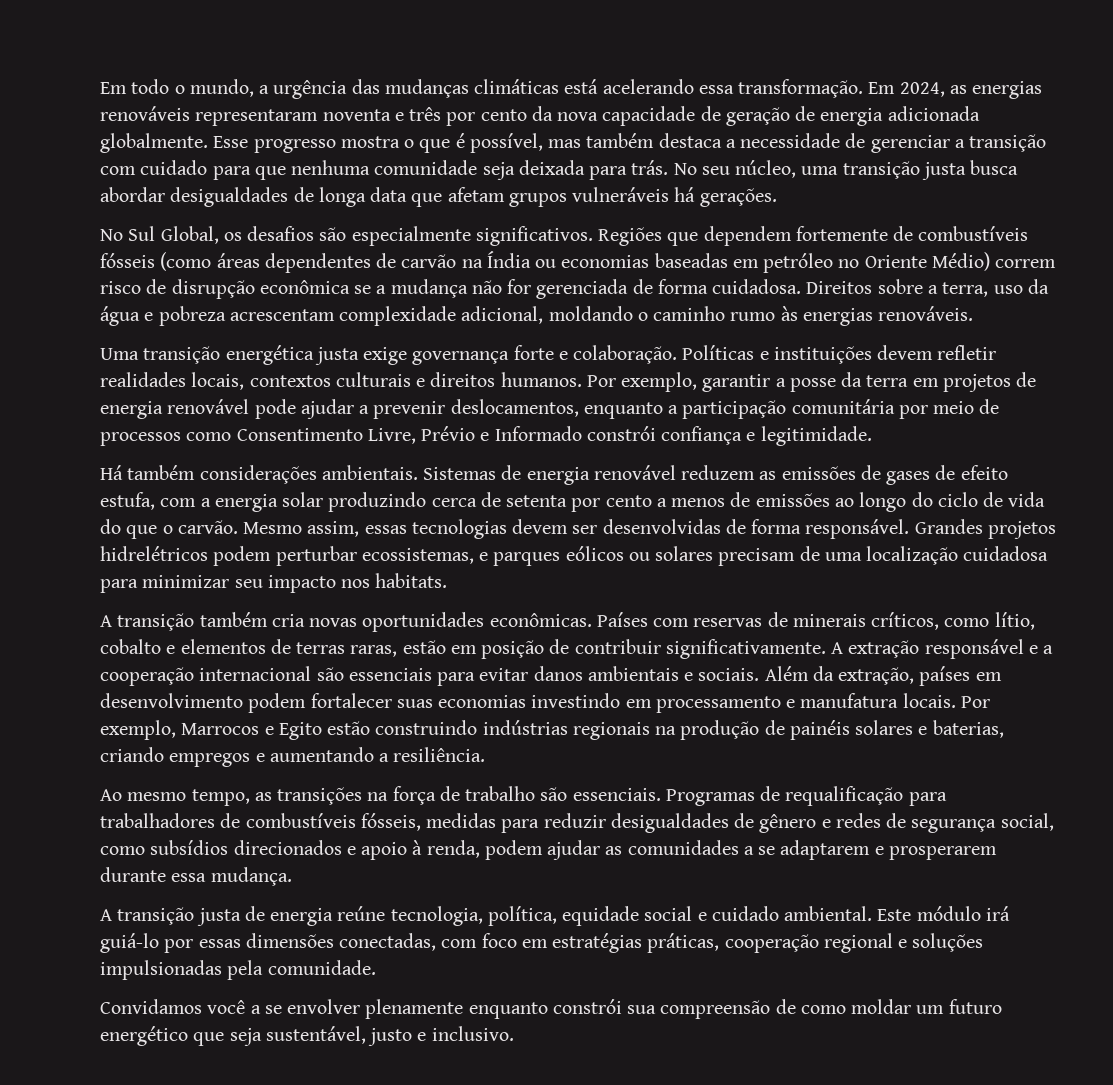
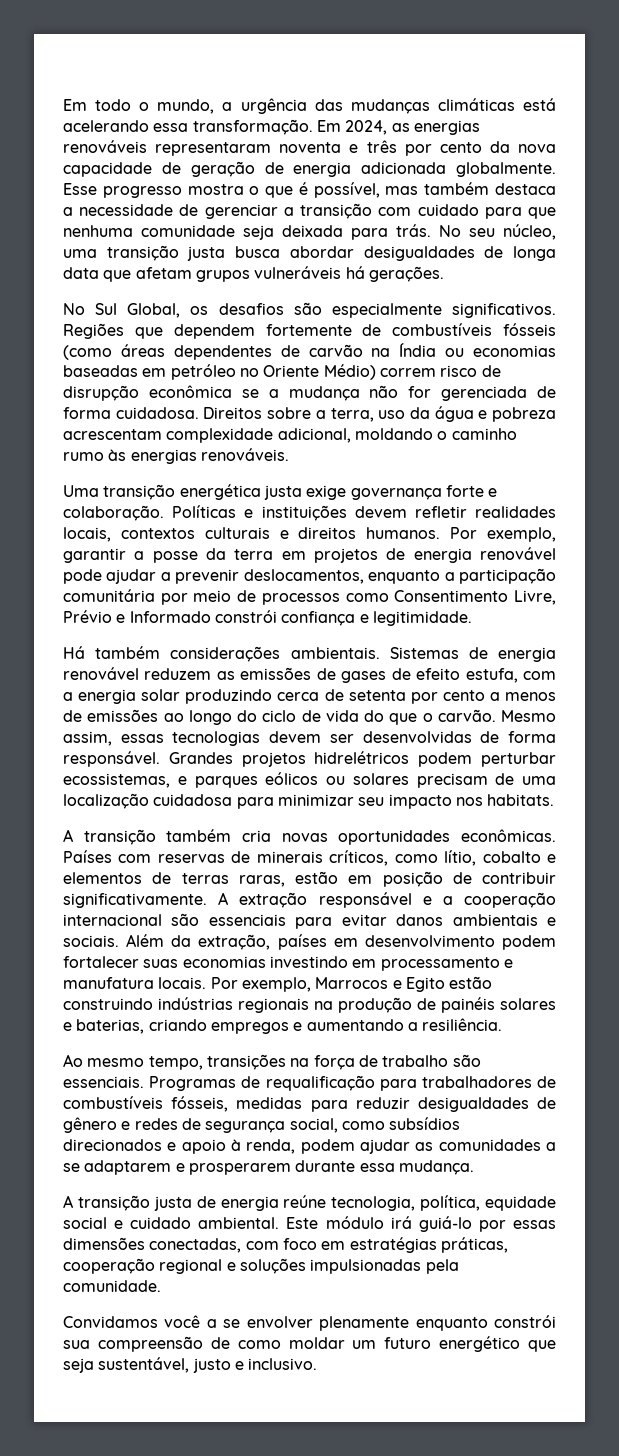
[254,792,272,801] as -> (203, 1063) none

